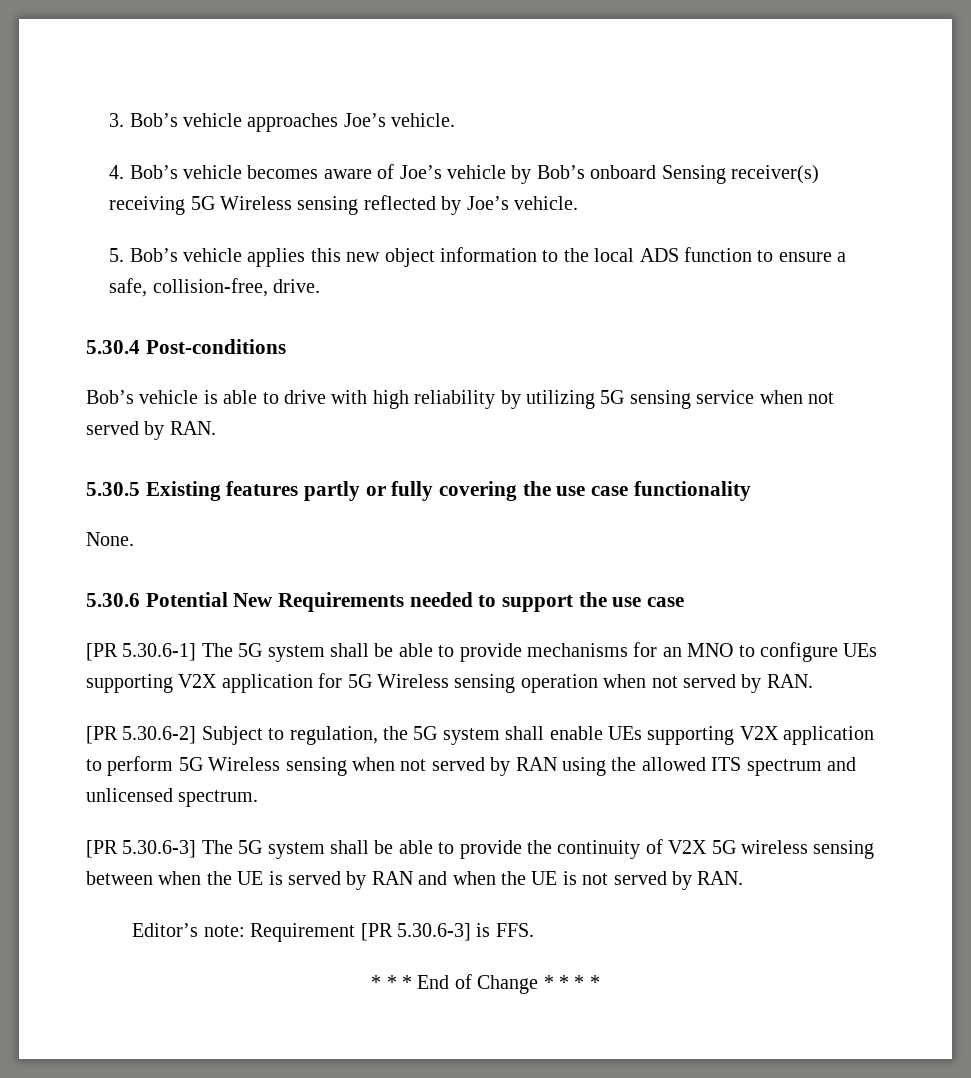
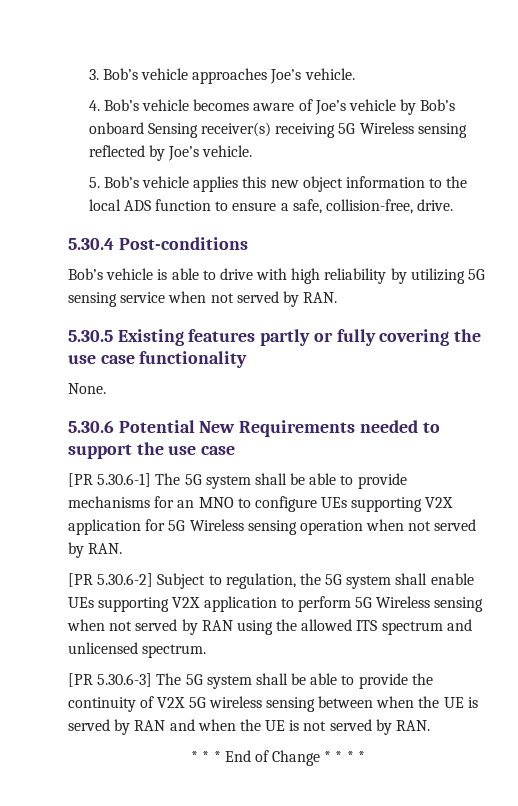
[132,923,534,942] // Editor’s note: Requirement [PR 5.30.6-3] is FFS. -> (431, 725) none

